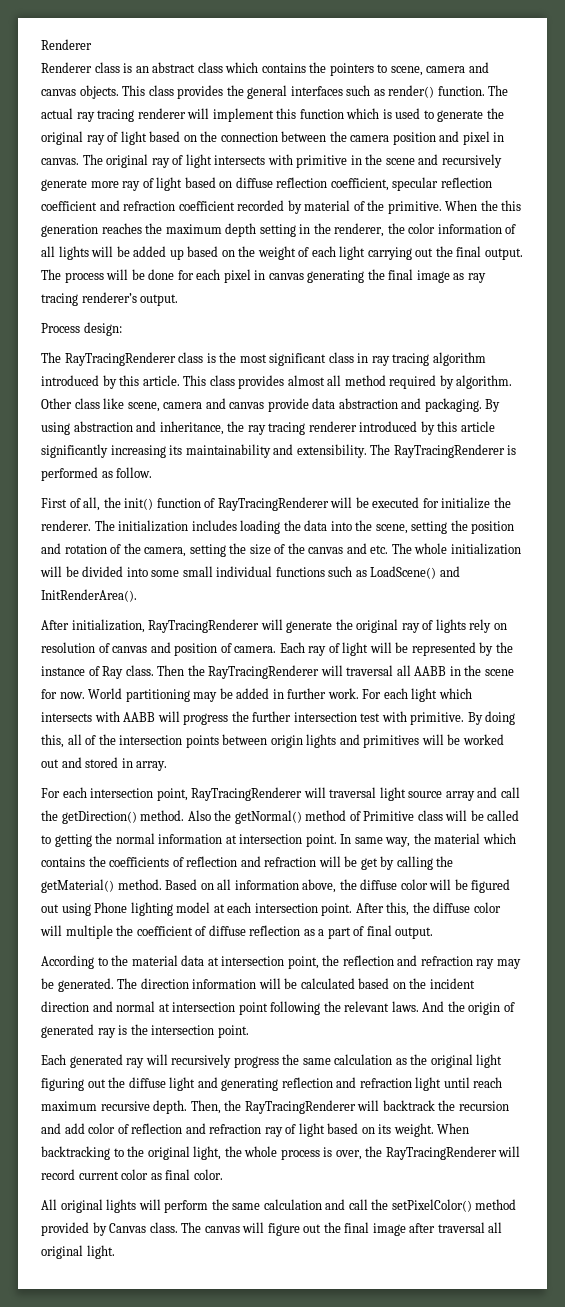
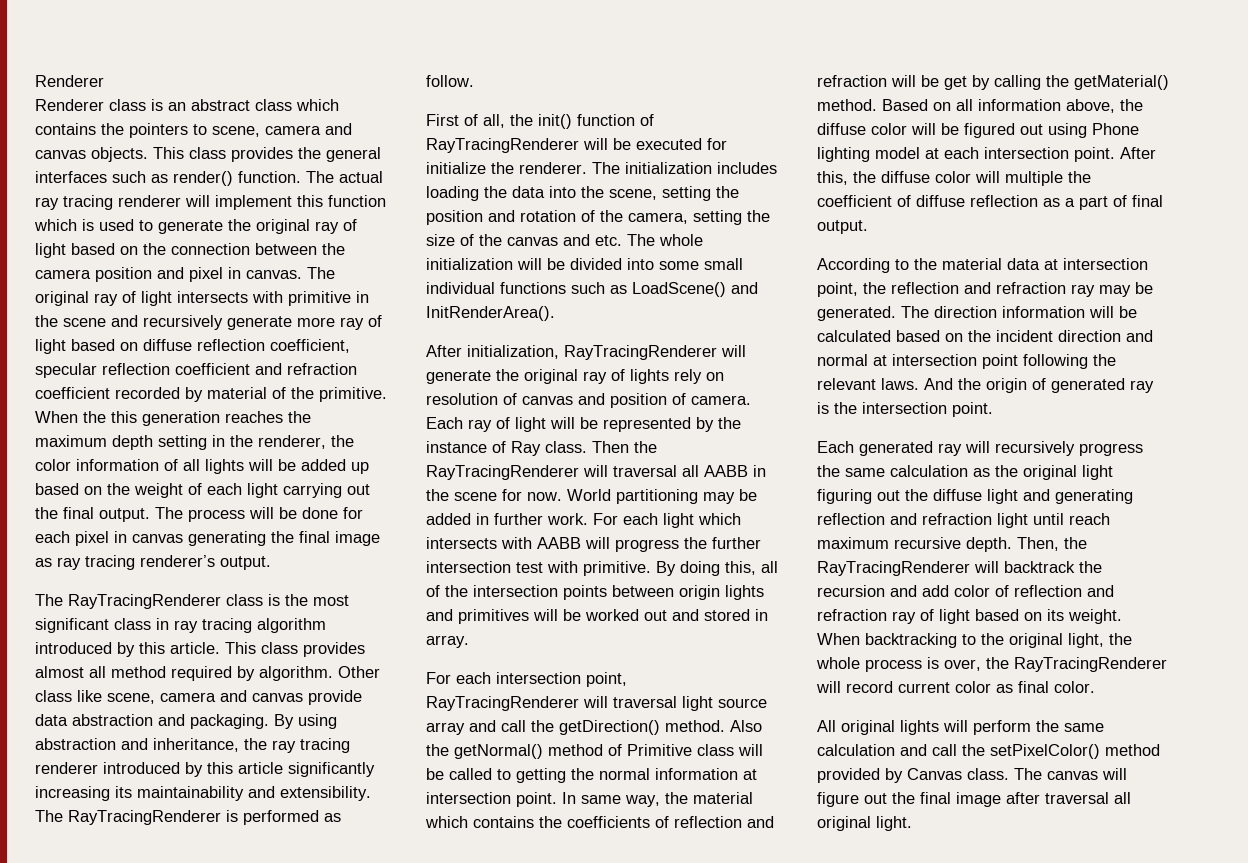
[41,322,122,336] // Process design: -> (271, 563) none

